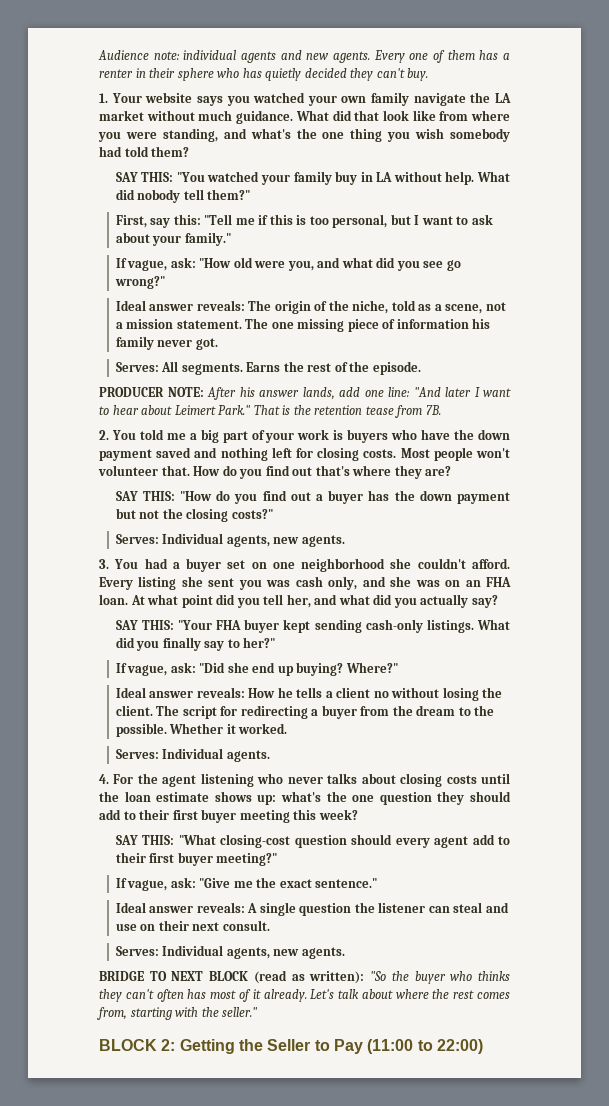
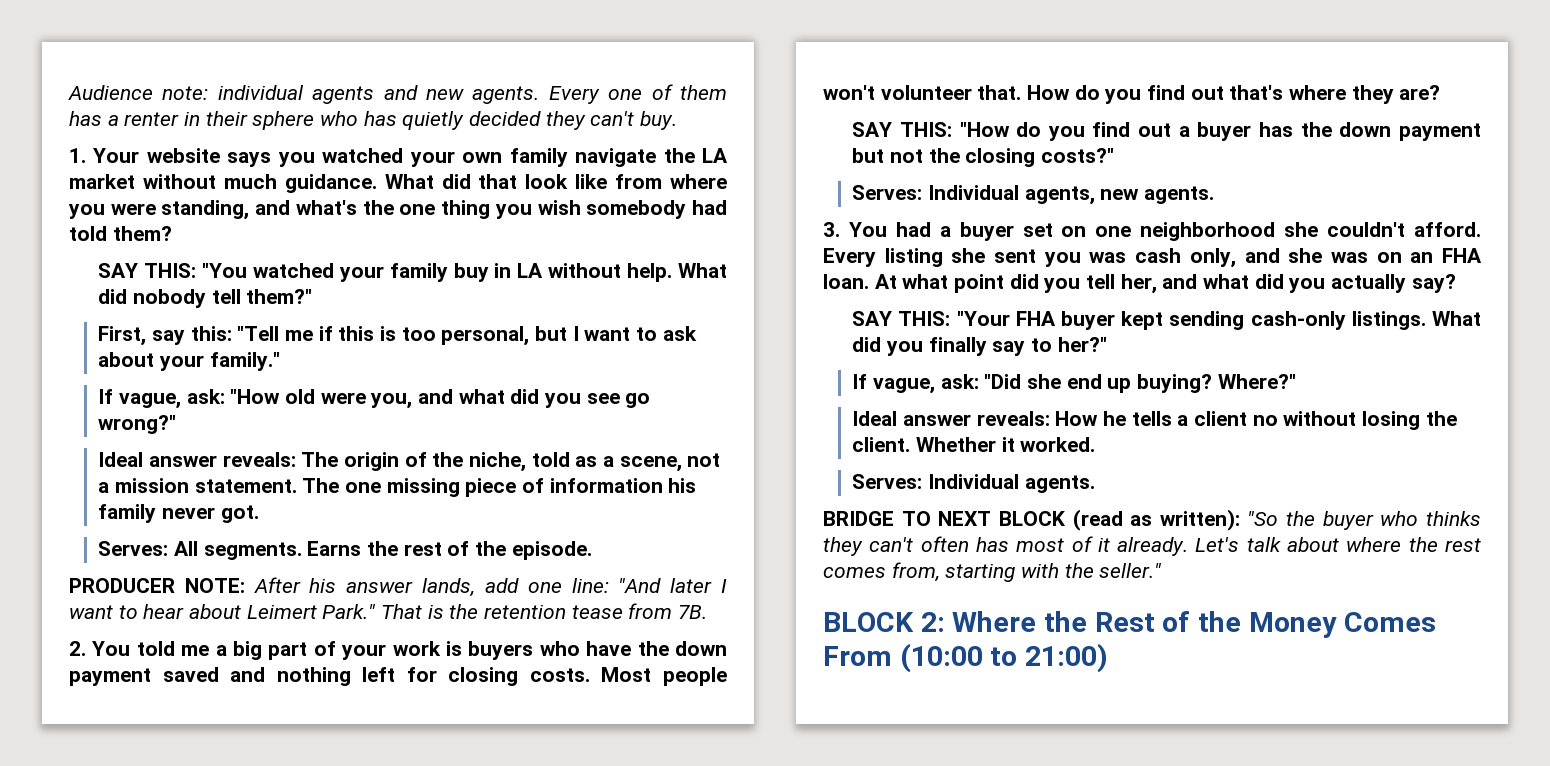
[156,705,495,719] [115,723,167,737] The script for redirecting a buyer from the dream to the possible. -> (911, 444) none
[99,773,510,787] [99,791,511,805] [99,809,358,823] [115,834,510,848] [115,852,278,866] [115,877,378,891] [115,902,509,916] [115,920,270,931] [115,945,345,959] // 4. For the agent listening who never talks about closing costs until the loan estimate shows up: what's the one question they should add to their first buyer meeting this week? // SAY THIS: "What closing-cost question should every agent add to their first buyer meeting?" // If vague, ask: "Give me the exact sentence." // Ideal answer reveals: A single question the listener can steal and use on their next consult. // Serves: Individual agents, new agents. -> (1095, 484) none
[179,1039,483,1054] Getting the Seller to Pay (11:00 to 22:00) -> [952,611,1436,638] [823,643,1109,673] Where the Rest of the Money Comes From (10:00 to 21:00)

